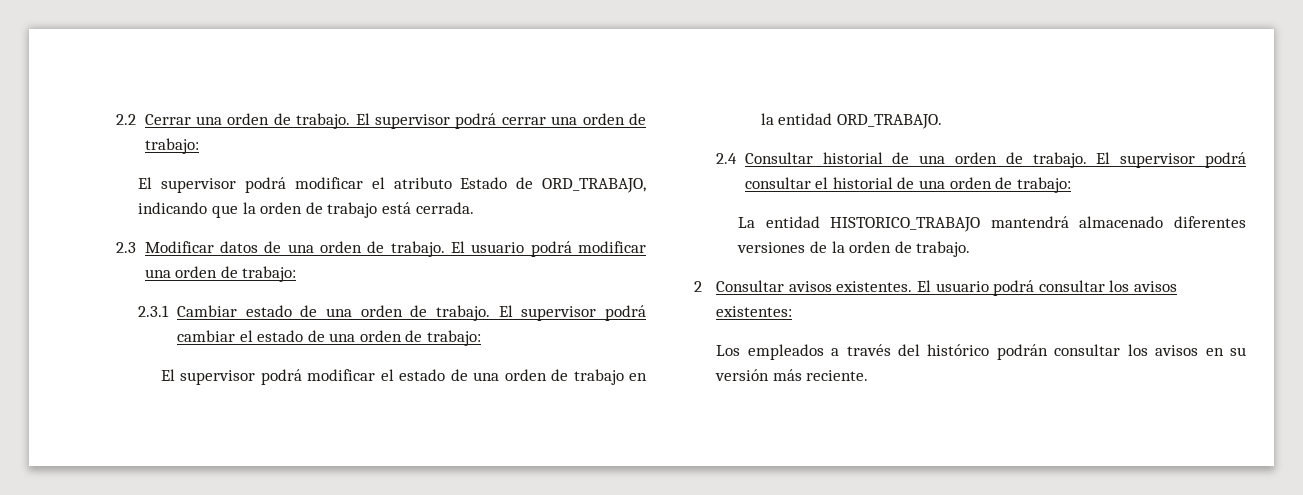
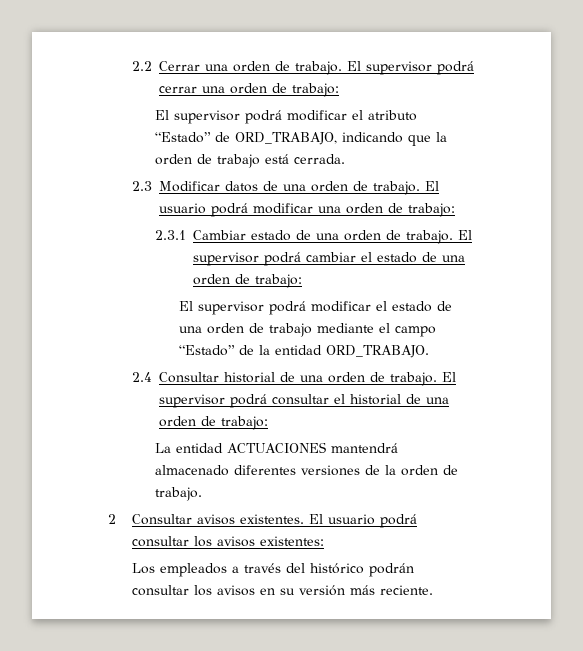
[460,177,508,189] Estado -> [155,132,212,143] “Estado”
[629,373,647,381] en -> [316,323,436,337] [178,345,254,356] mediante el campo “Estado” de
[830,217,981,232] HISTORICO_TRABAJO -> [227,442,327,453] ACTUACIONES

